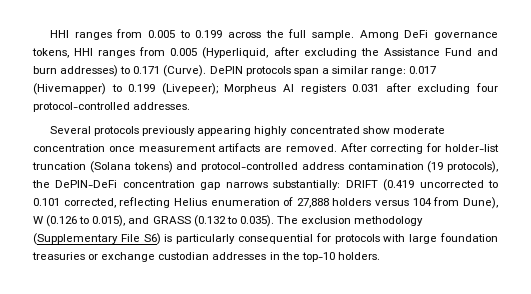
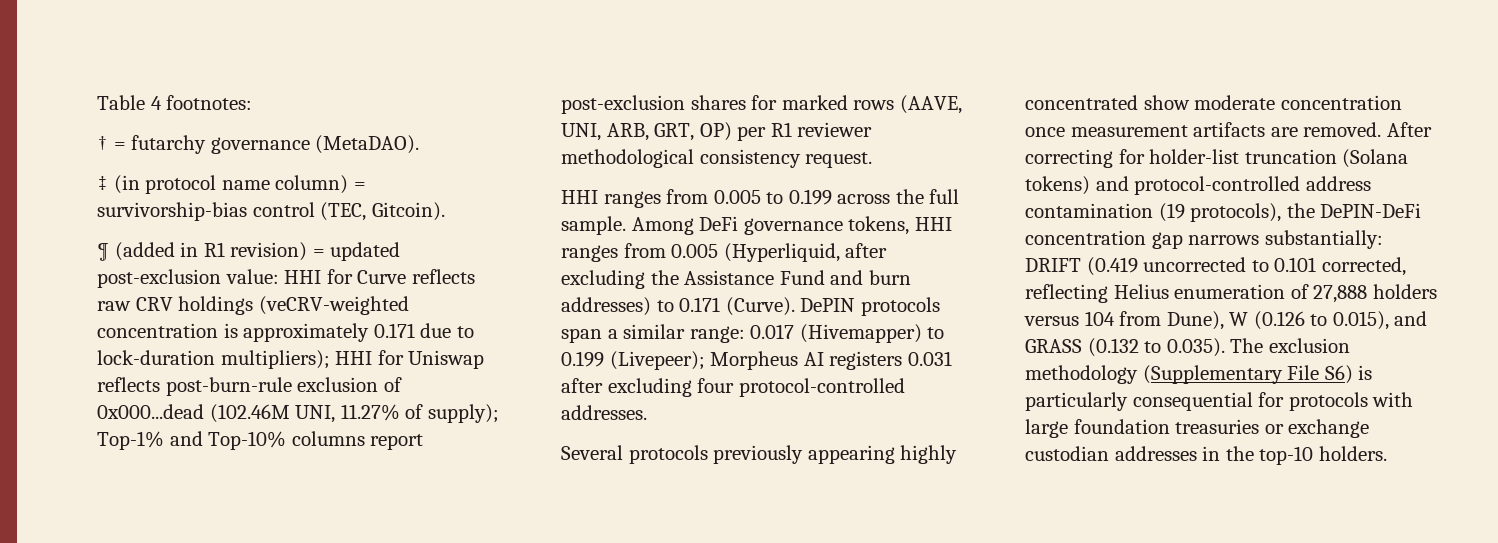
(50, 34) none -> [97,95,253,110] [97,135,420,154] [97,175,366,194] [97,202,445,221] [97,242,401,261] [97,269,475,288] [97,296,409,315] [97,323,474,342] [97,350,485,369] [97,377,402,396] [97,404,499,423] [97,431,424,450] [561,95,962,114] [561,122,873,141] [561,149,873,168] Table 4 footnotes: // † = futarchy governance (MetaDAO). // ‡ (in protocol name column) = survivorship-bias control (TEC, Gitcoin). // ¶ (added in R1 revision) = updated post-exclusion value: HHI for Curve reflects raw CRV holdings (veCRV-weighted concentration is approximately 0.171 due to lock-duration multipliers); HHI for Uniswap reflects post-burn-rule exclusion of 0x000...dead (102.46M UNI, 11.27% of supply); Top-1% and Top-10% columns report post-exclusion shares for marked rows (AAVE, UNI, ARB, GRT, OP) per R1 reviewer methodological consistency request. //

